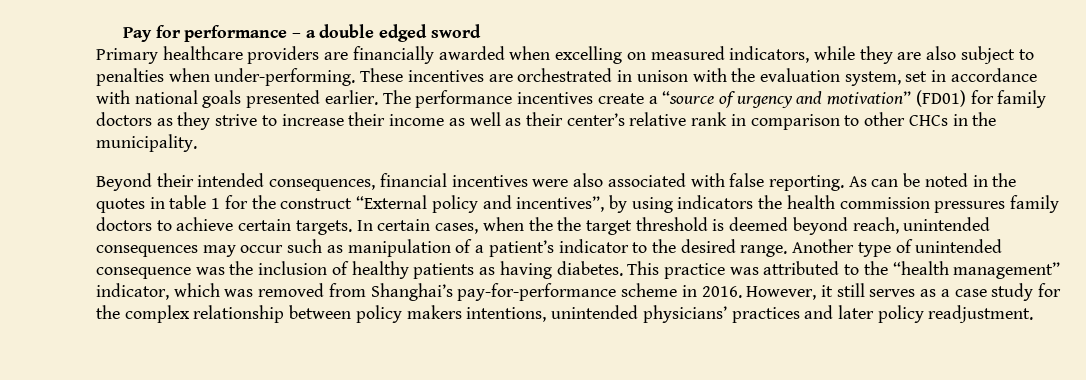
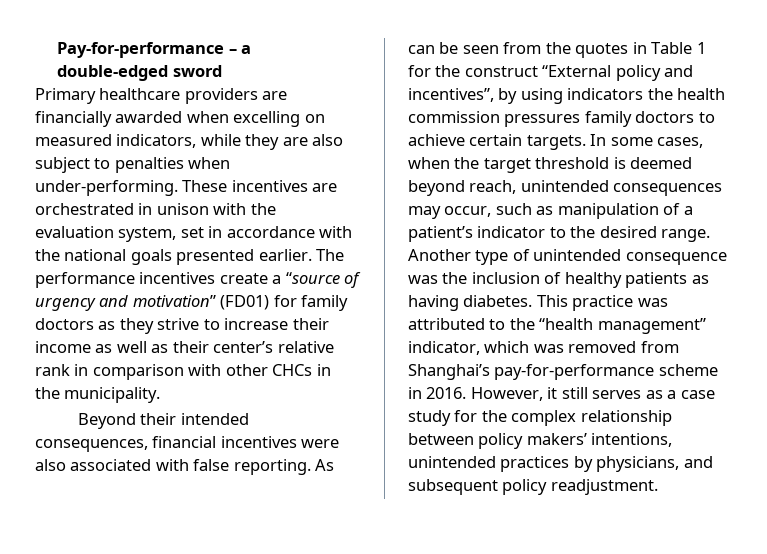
[122,24,428,42] Pay for performance – a double edged -> [57,42,251,58] [57,65,169,81] Pay-for-performance – a double-edged
(130, 97) none -> [35,249,60,261] the
[844,115,860,126] to -> [188,364,222,376] with
[924,173,988,187] noted in -> [462,42,542,54] seen from
[169,195,207,209] table -> [651,42,693,54] Table
[377,219,431,231] certain -> [610,137,653,146] some
[557,217,582,231] the -> (480, 163) none
[240,245,284,253] occur -> [444,206,492,217] occur,
[406,305,462,319] makers -> [526,433,587,445] makers’
[642,305,874,323] physicians’ practices and later -> [500,456,713,472] [408,479,498,495] practices by physicians, and subsequent

